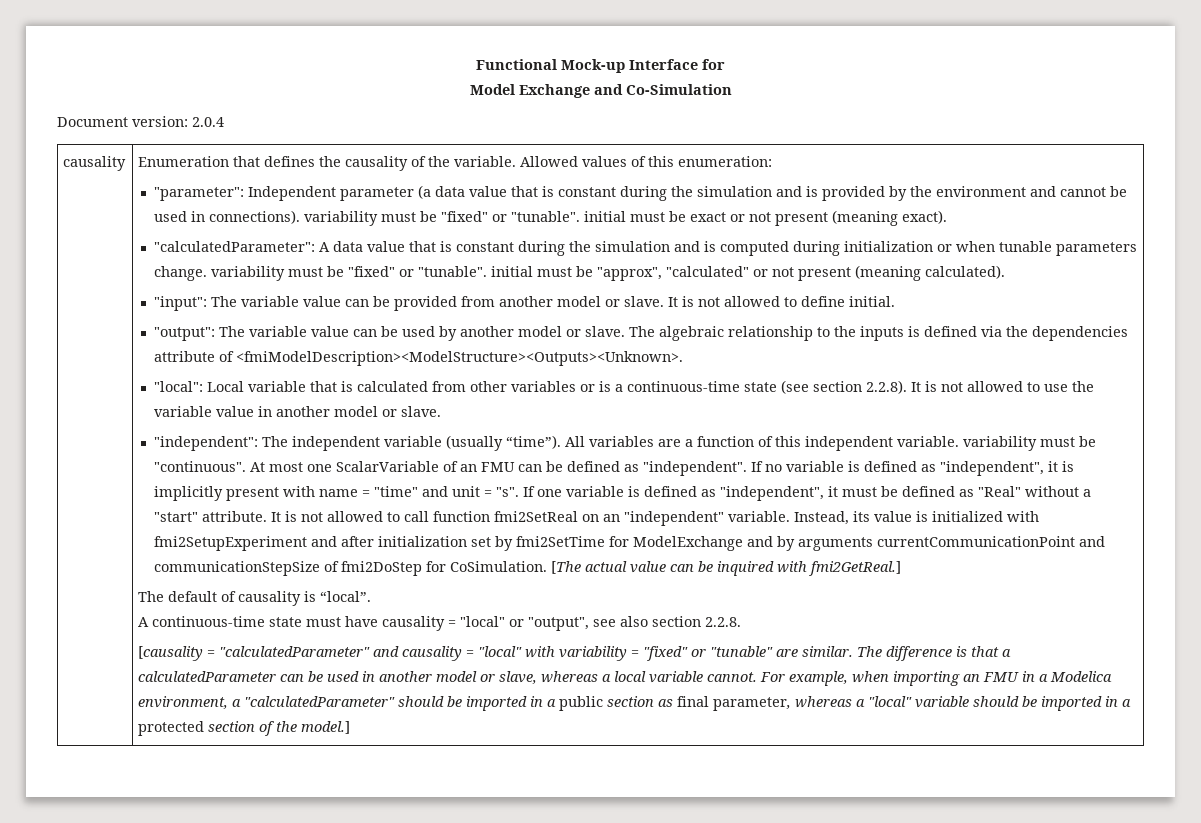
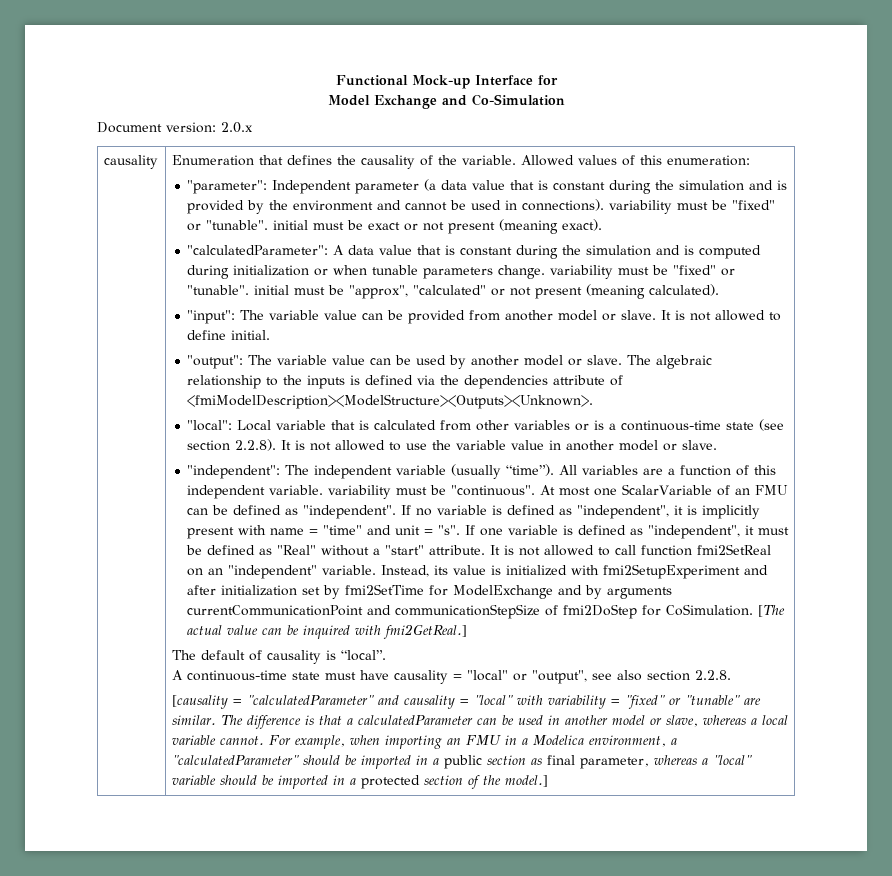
[192,117,224,127] 2.0.4 -> [221,122,253,133] 2.0.x

